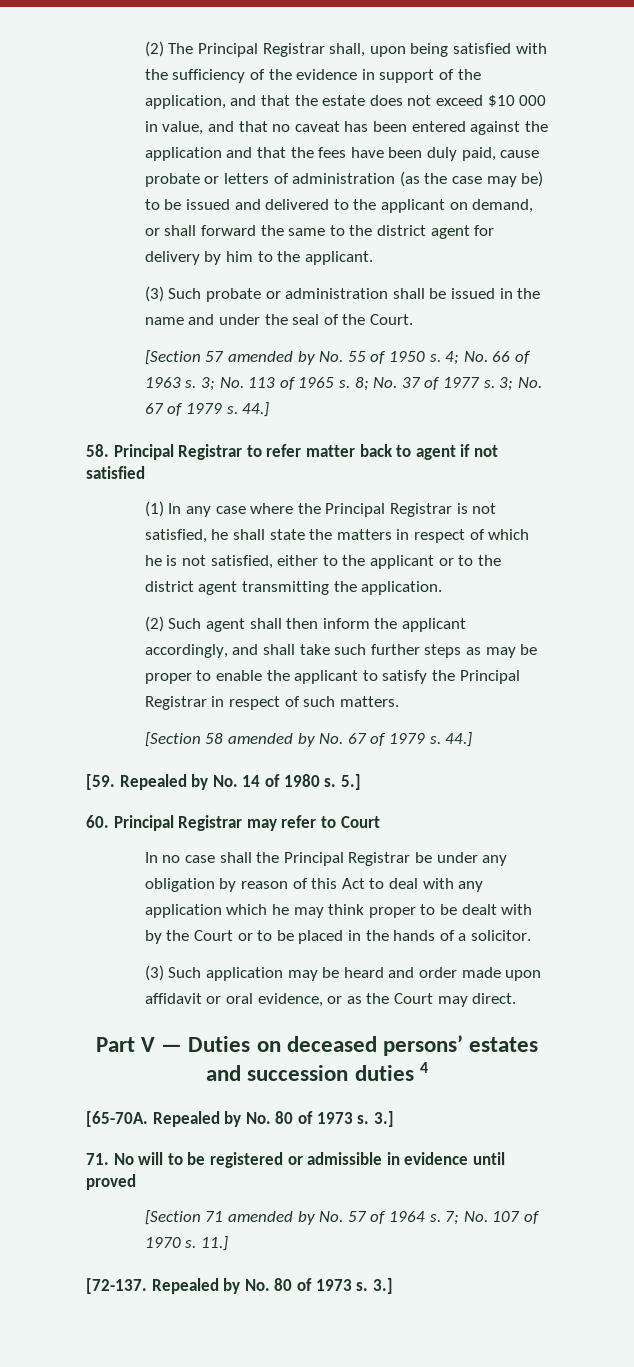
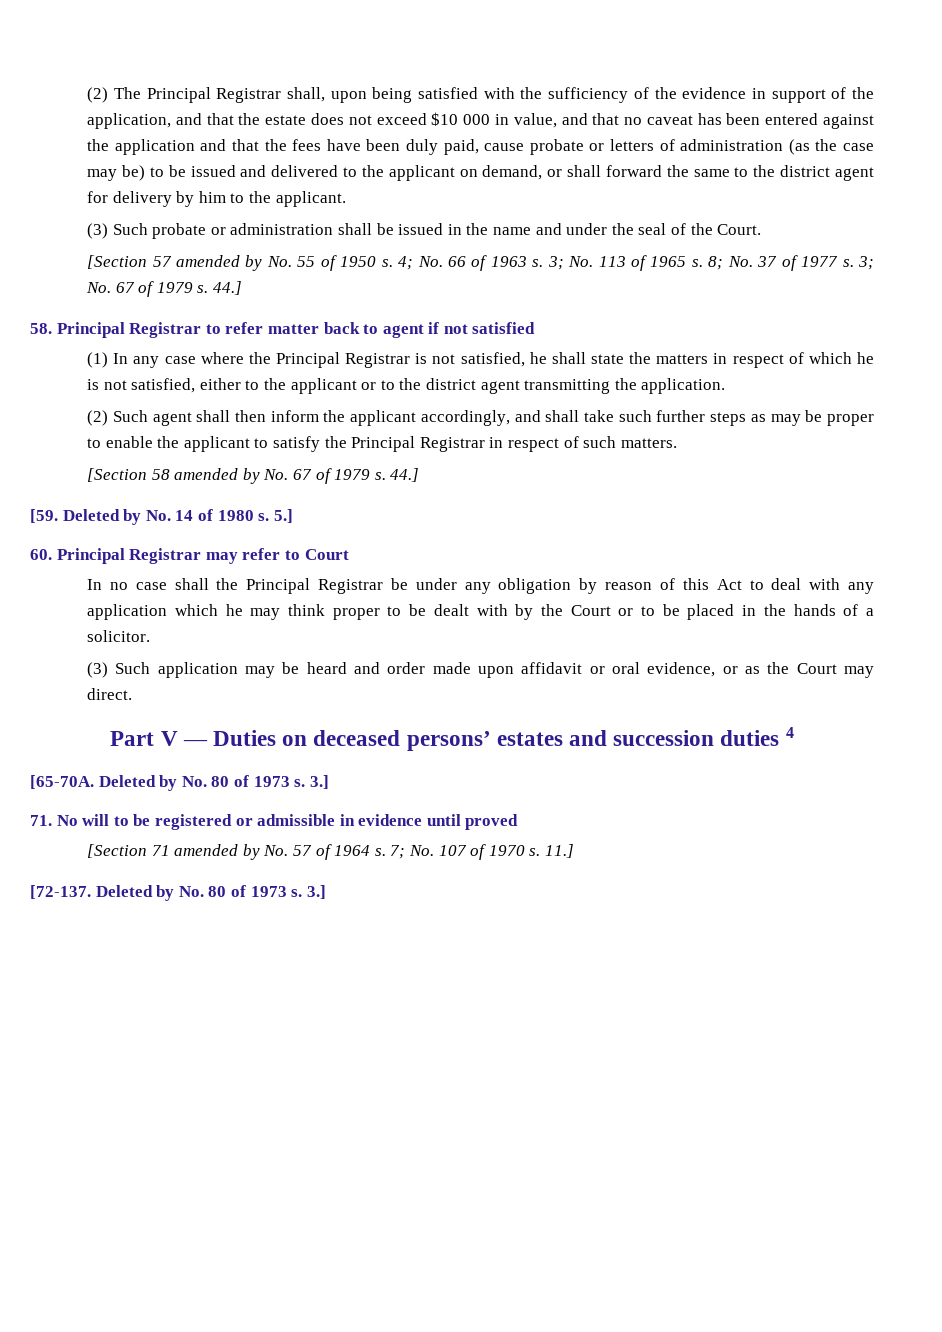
[119,774,187,790] Repealed -> [62,509,120,521] Deleted
[152,1111,220,1127] Repealed -> [98,775,156,787] Deleted
[151,1278,219,1294] Repealed -> [95,885,153,897] Deleted

